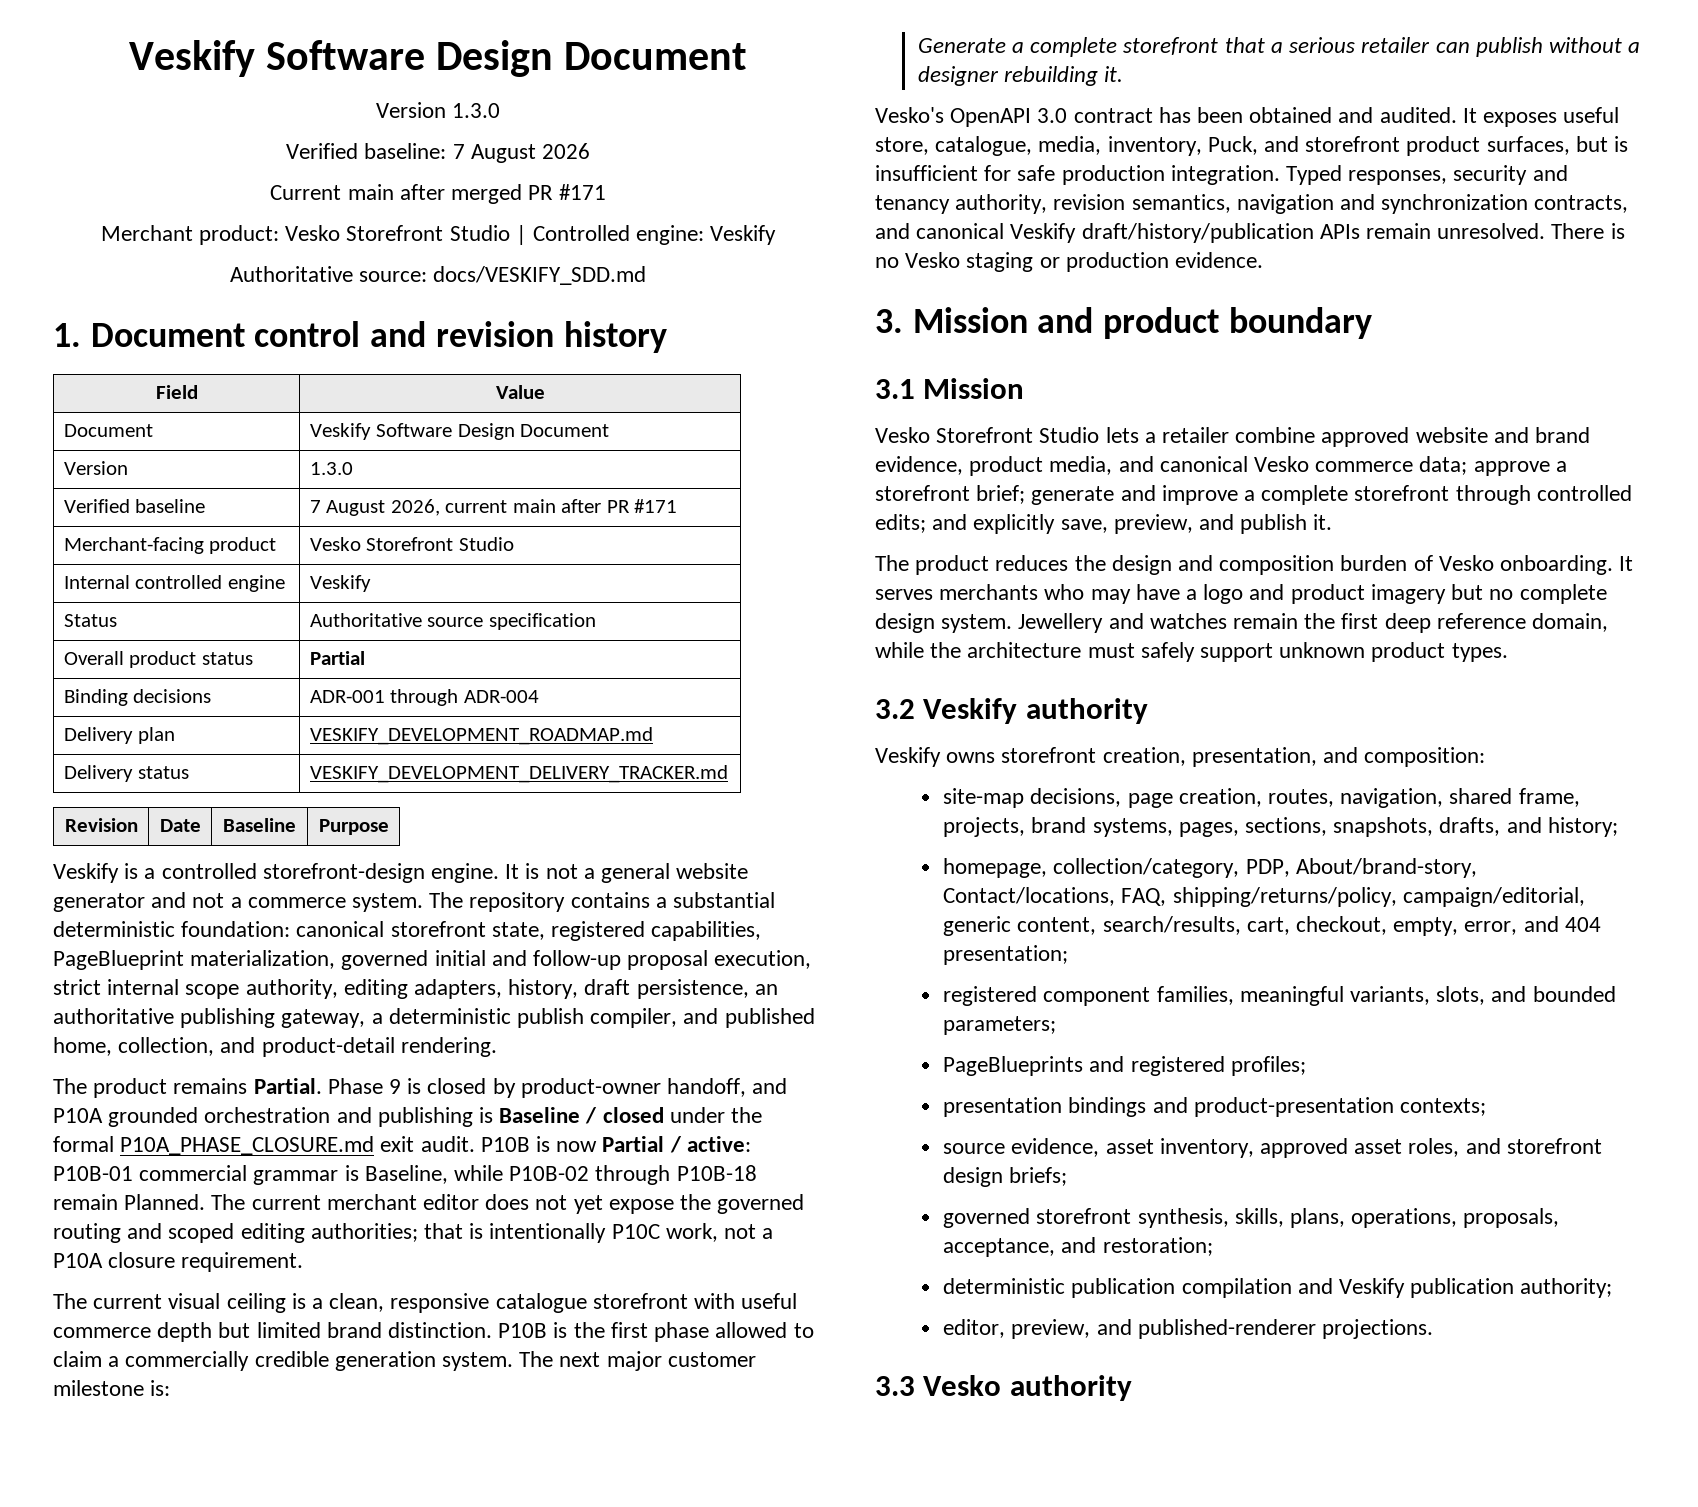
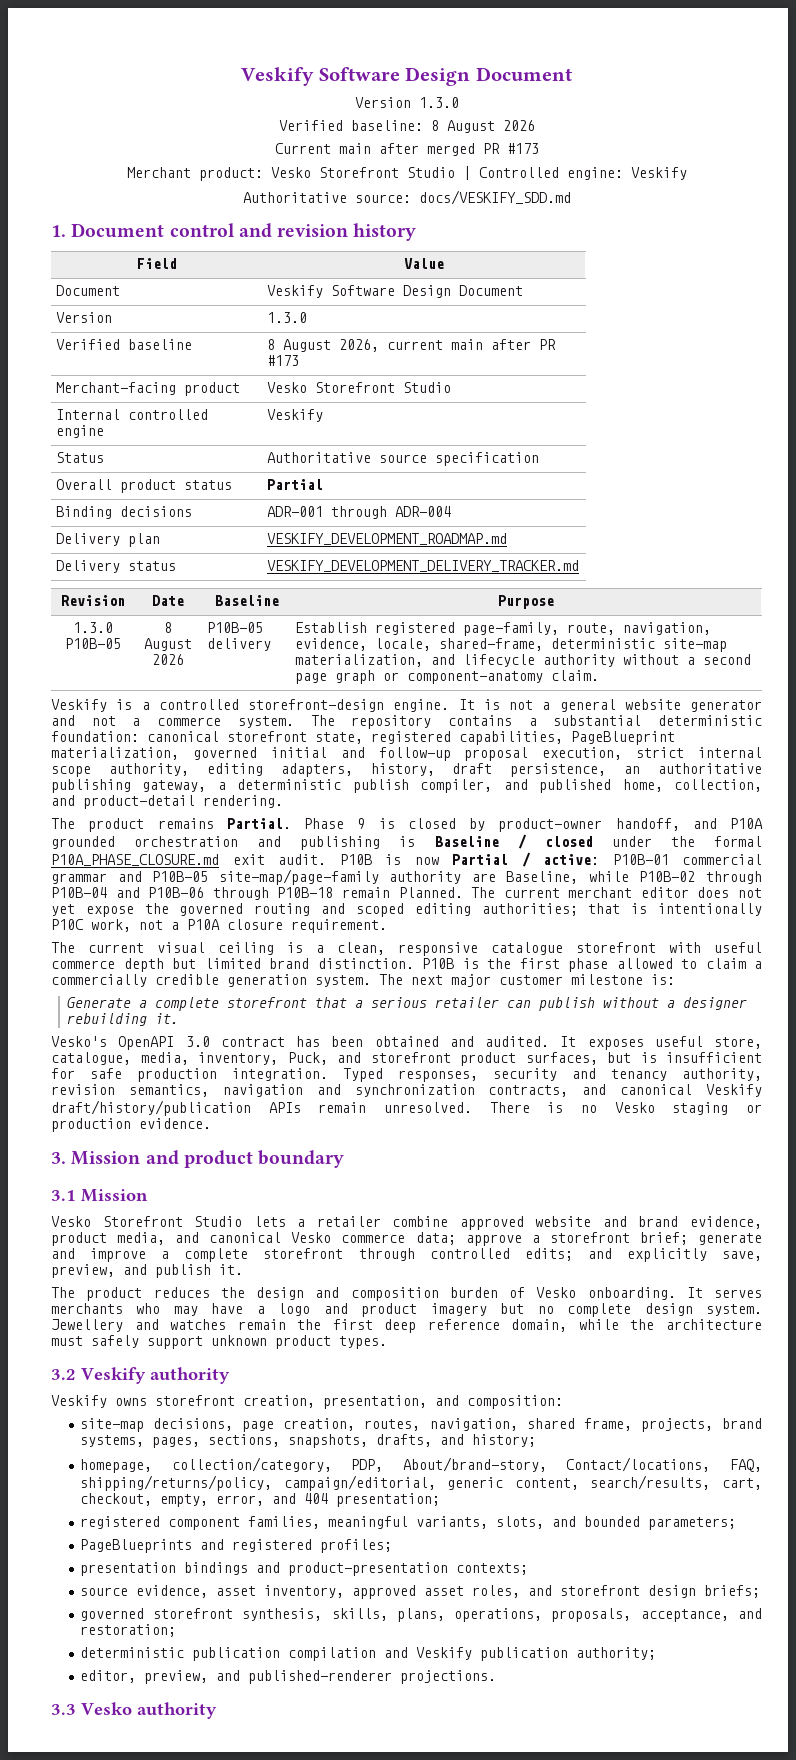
[452,144,465,159] 7 -> [430,120,439,131] 8
[558,184,606,200] #171 -> [506,143,539,154] #173
[309,500,321,513] 7 -> [267,339,276,350] 8
[634,499,678,513] #171 -> [267,355,300,366] #173
(389, 827) none -> [72,622,113,633] [64,638,121,649] [164,622,172,633] [144,638,192,651] [152,654,184,665] [207,622,264,633] [207,638,272,651] [295,622,712,636] [295,638,728,652] [295,654,752,667] [295,670,600,684] // 1.3.0 P10B-05 | 8 August 2026 | P10B-05 delivery | Establish registered page-family, route, navigation, evidence, locale, shared-frame, deterministic site-map materialization, and lifecycle authority without a second page graph or component-anatomy claim.
[344,1165,590,1184] is Baseline, while P10B-02 -> [117,869,762,885] [51,887,205,898] and P10B-05 site-map/page-family authority are Baseline, while P10B-02 through P10B-04 and P10B-06

